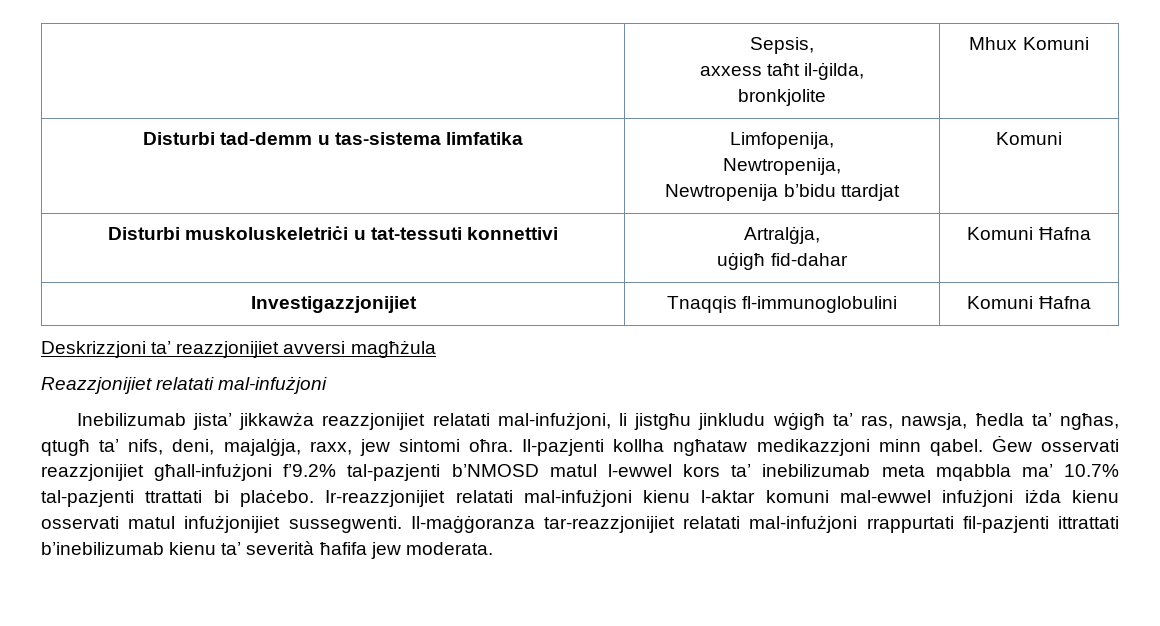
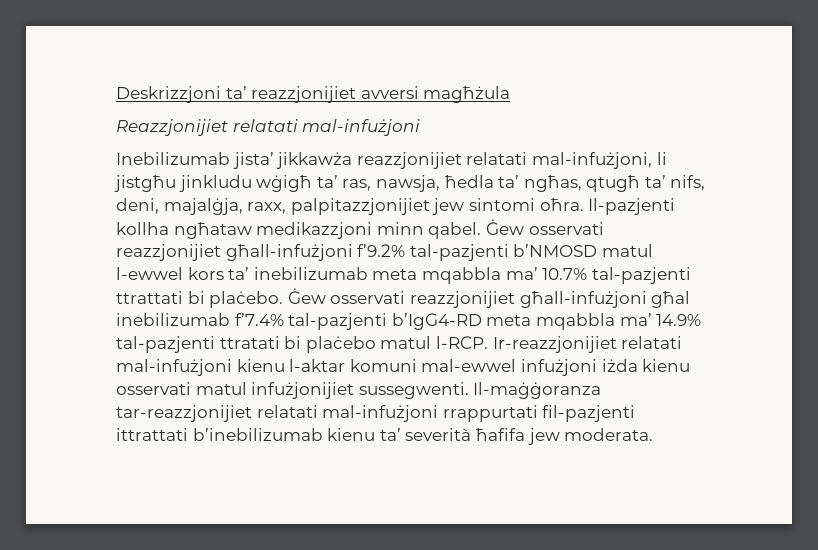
[749,37,814,54] [699,62,865,80] [737,89,826,106] [969,37,1089,50] [143,132,523,145] [729,132,834,149] [722,158,841,175] [665,184,900,201] [996,132,1062,145] [108,226,558,240] [743,226,820,244] [717,252,848,270] [967,227,1091,240] [250,296,417,313] [666,296,898,313] [967,296,1091,309] | Sepsis, // axxess taħt il-ġilda, // bronkjolite | Mhux Komuni // Disturbi tad-demm u tas-sistema limfatika | Limfopenija, // Newtropenija, // Newtropenija b’bidu ttardjat | Komuni // Disturbi muskoluskeletriċi u tat-tessuti konnettivi | Artralġja, // uġigħ fid-dahar | Komuni Ħafna // Investigazzjonijiet | Tnaqqis fl-immunoglobulini | Komuni Ħafna // -> (116, 94) none
(352, 448) none -> [290,198,430,215] palpitazzjonijiet
(314, 498) none -> [287,288,691,308] [116,313,702,330] [116,336,488,353] Ġew osservati reazzjonijiet għall-infużjoni għal inebilizumab f’7.4% tal-pazjenti b’IgG4-RD meta mqabbla ma’ 14.9% tal-pazjenti ttratati bi plaċebo matul l-RCP.

